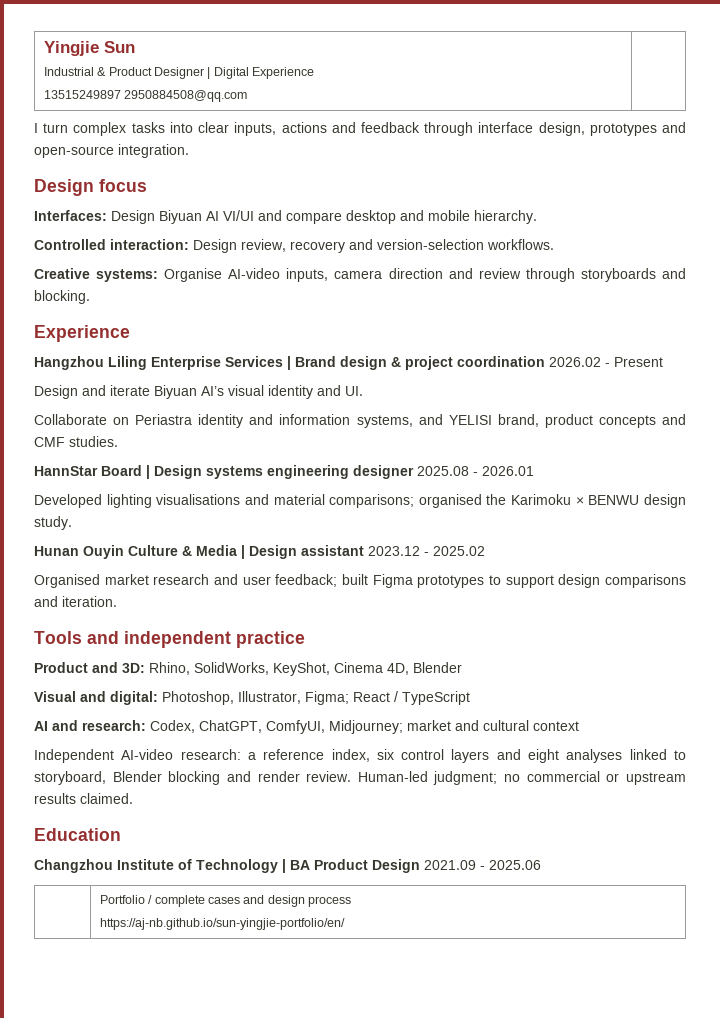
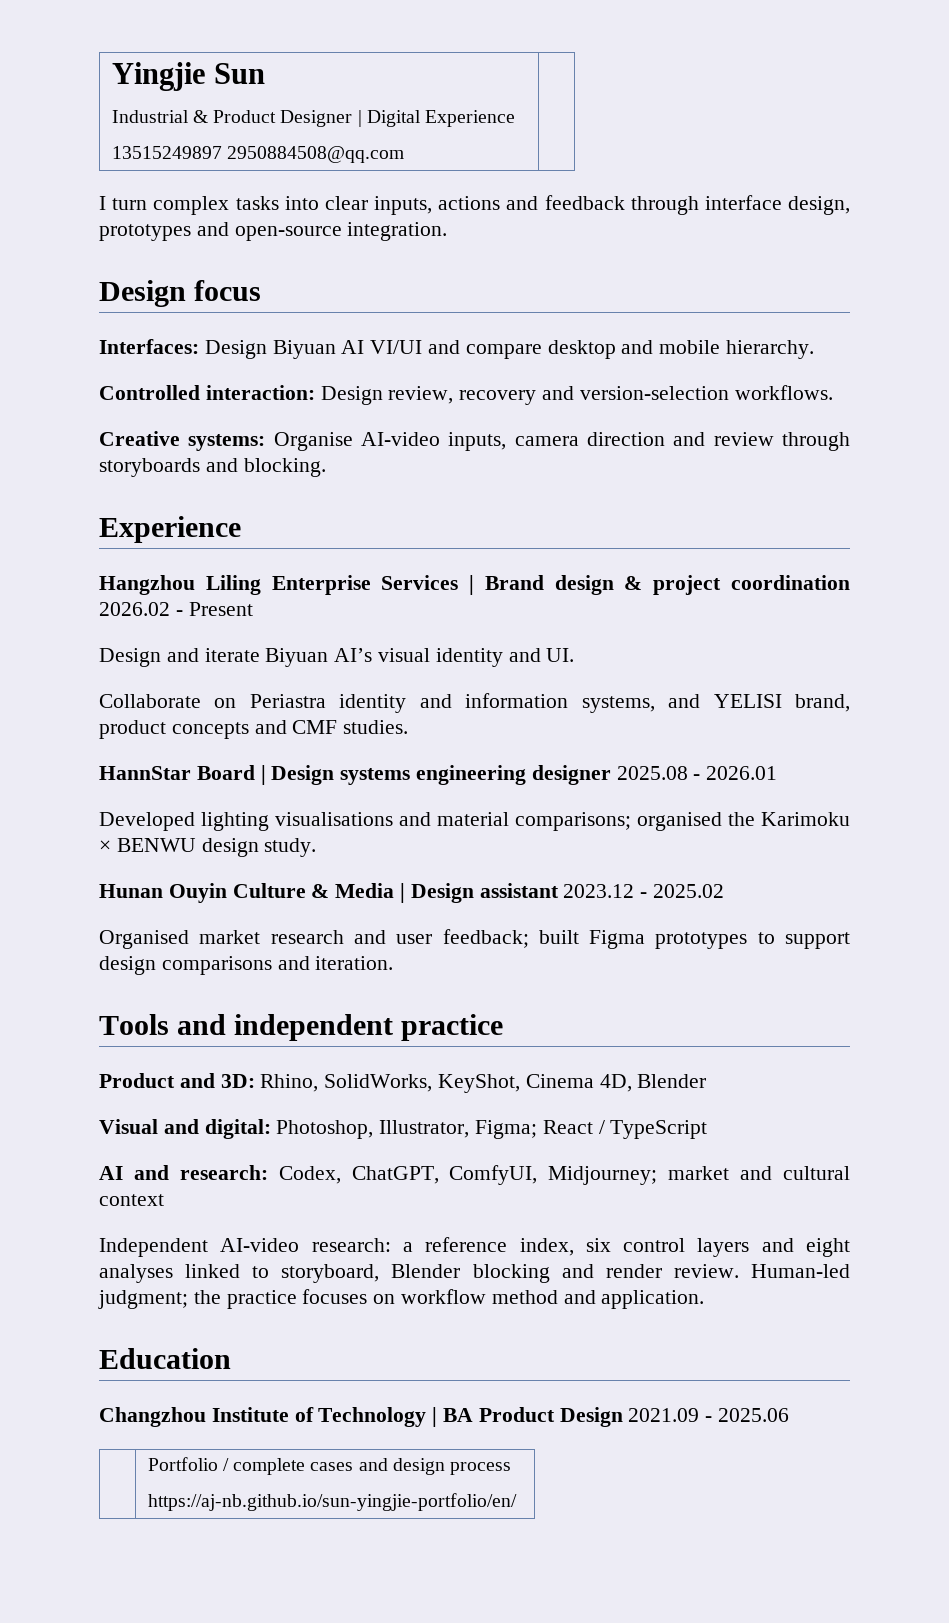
[504,771,686,785] [34,793,133,804] no commercial or upstream results claimed. -> [193,1289,705,1309] the practice focuses on workflow method and application.

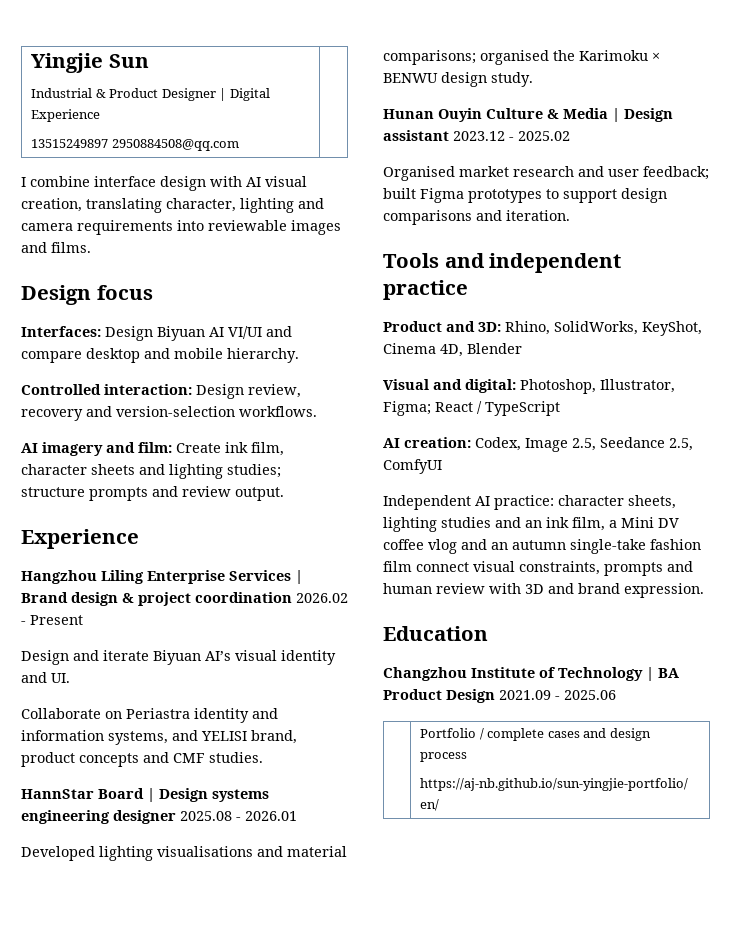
[112,195,850,215] [99,222,448,241] turn complex tasks into clear inputs, actions and feedback through interface design, prototypes and open-source integration. -> [30,176,307,191] [21,198,324,213] [21,220,341,235] [21,242,91,253] combine interface design with AI visual creation, translating character, lighting and camera requirements into reviewable images and films.
[99,431,851,451] [99,458,326,477] Creative systems: Organise AI-video inputs, camera direction and review through storyboards and blocking. -> [21,442,284,456] [21,464,281,479] [21,486,284,501] AI imagery and film: Create ink film, character sheets and lighting studies; structure prompts and review output.
[133,1165,851,1185] [99,1194,164,1206] [99,1237,850,1257] [99,1264,850,1283] [98,1289,705,1309] and research: Codex, ChatGPT, ComfyUI, Midjourney; market and cultural context // Independent AI-video research: a reference index, six control layers and eight analyses linked to storyboard, Blender blocking and render review. Human-led judgment; the practice focuses on workflow method and application. -> [404,437,693,452] [383,459,442,474] [383,495,676,510] [383,517,679,532] [383,539,701,554] [383,561,693,576] [383,583,704,598] creation: Codex, Image 2.5, Seedance 2.5, ComfyUI // Independent AI practice: character sheets, lighting studies and an ink film, a Mini DV coffee vlog and an autumn single-take fashion film connect visual constraints, prompts and human review with 3D and brand expression.

